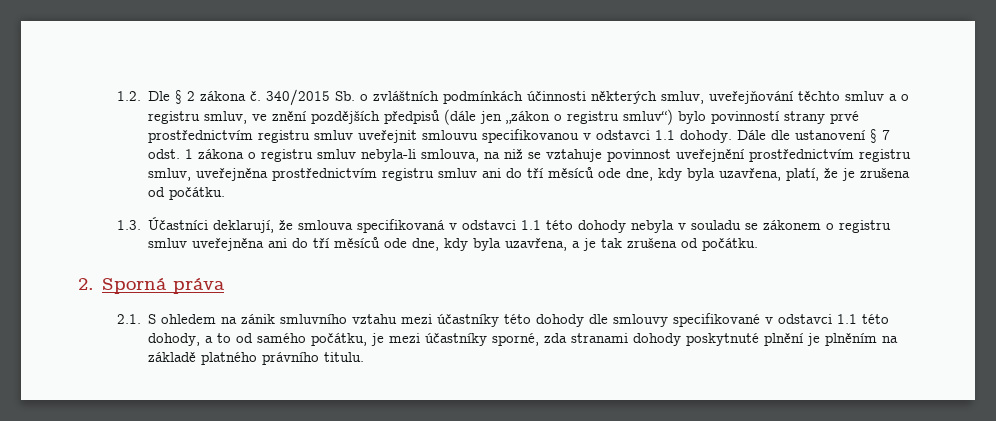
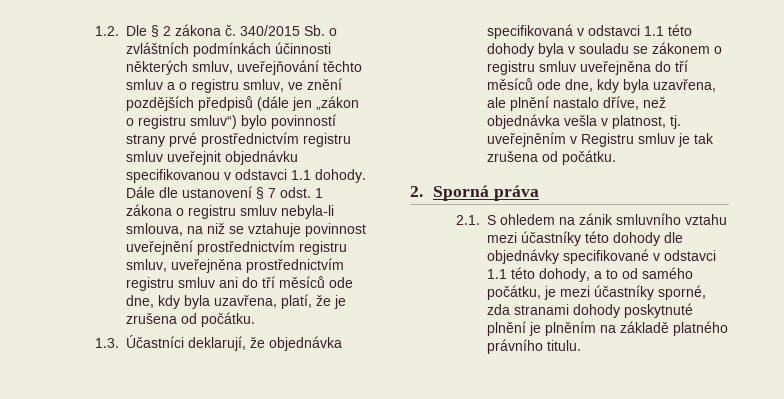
[422,130,479,140] smlouvu -> [224,150,298,165] objednávku
[298,220,354,230] smlouva -> [268,336,342,351] objednávka
[631,220,675,233] nebyla -> [537,43,564,57] byla
[268,237,581,251] ani do tří měsíců ode dne, kdy byla uzavřena, a -> [654,60,688,72] [486,78,716,93] [486,96,666,111] [486,114,681,129] [486,132,675,147] do tří měsíců ode dne, kdy byla uzavřena, ale plnění nastalo dříve, než objednávka vešla v platnost, tj. uveřejněním v Registru smluv
[613,314,669,327] smlouvy -> [486,249,559,264] objednávky

